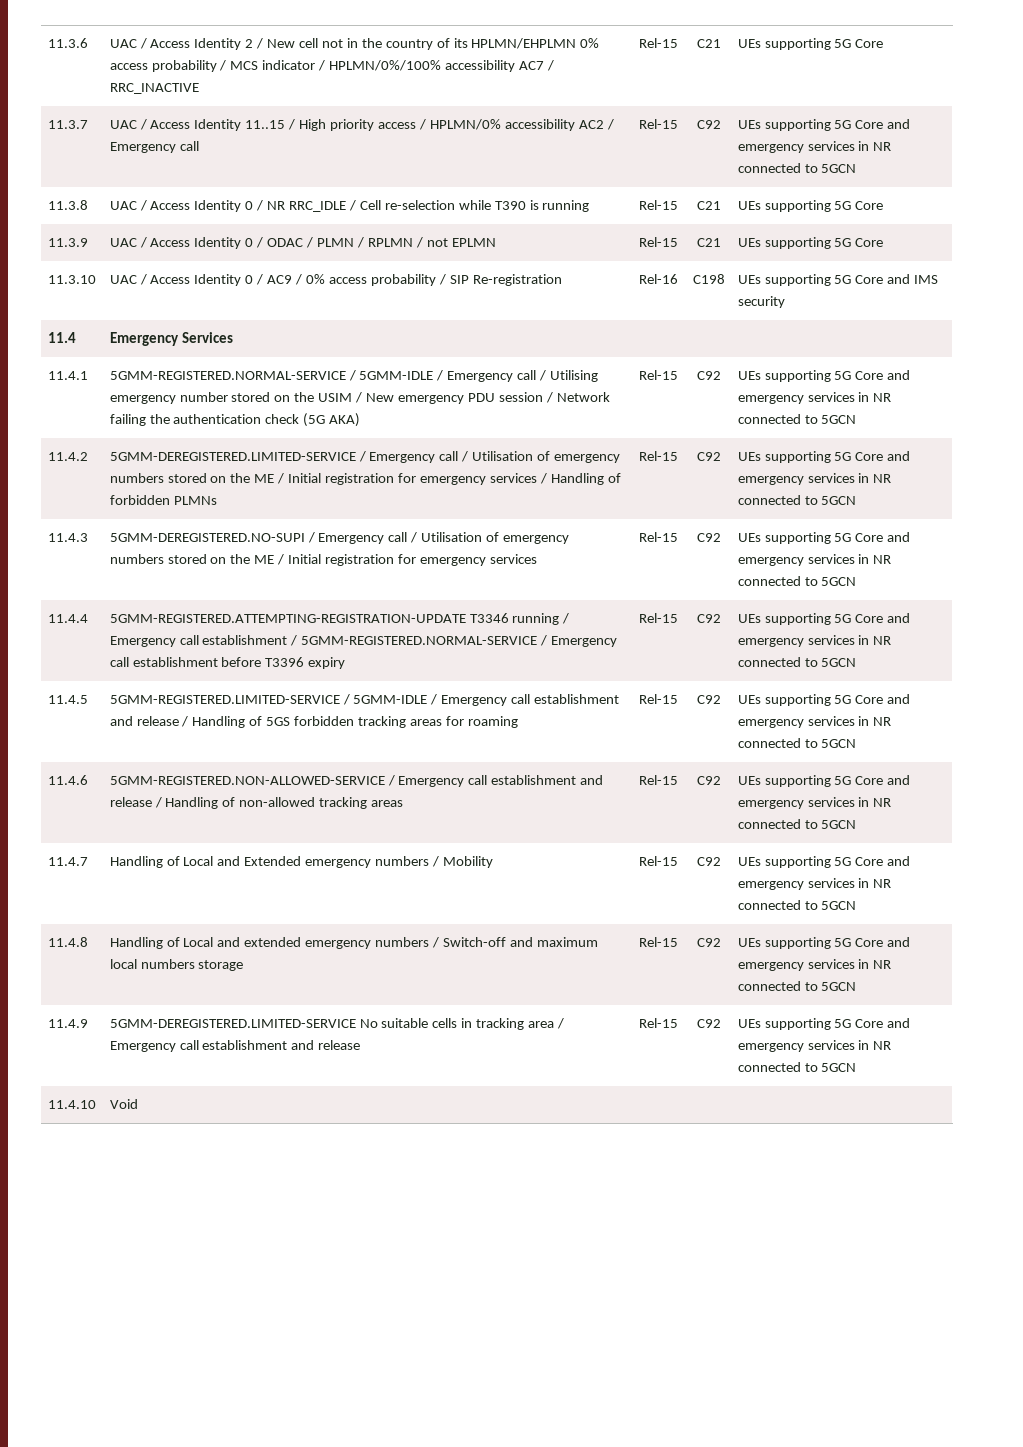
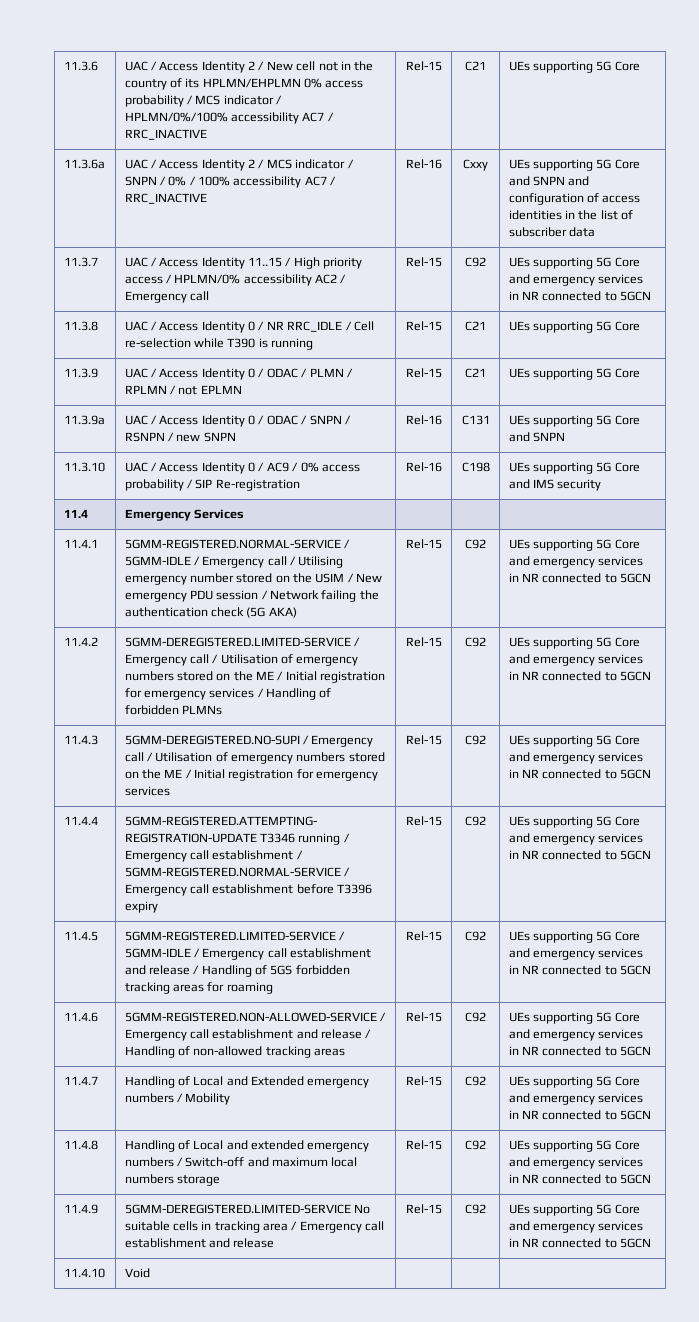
(884, 43) none -> [63,159,105,169] [124,159,354,171] [124,176,337,188] [124,193,207,204] [405,159,442,169] [463,159,488,171] [508,159,640,171] [508,176,590,186] [508,193,641,205] [508,210,634,220] [508,227,595,237] // 11.3.6a | UAC / Access Identity 2 / MCS indicator / SNPN / 0% / 100% accessibility AC7 / RRC_INACTIVE | Rel-16 | Cxxy | UEs supporting 5G Core and SNPN and configuration of access identities in the list of subscriber data
(884, 242) none -> [63,415,105,425] [124,415,351,427] [124,432,236,442] [405,415,442,425] [461,415,490,425] [508,415,640,427] [508,432,565,442] // 11.3.9a | UAC / Access Identity 0 / ODAC / SNPN / RSNPN / new SNPN | Rel-16 | C131 | UEs supporting 5G Core and SNPN

